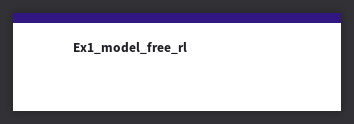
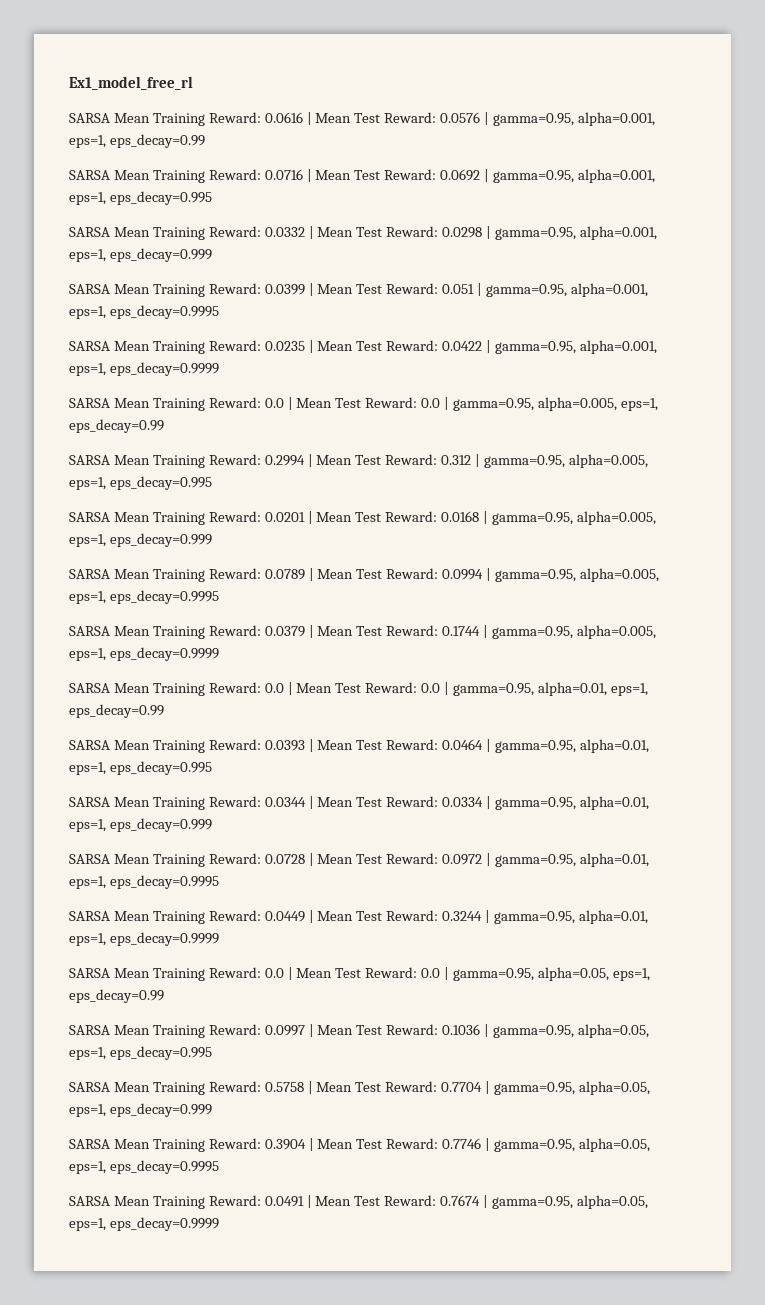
(187, 48) none -> [69,112,655,126] [69,134,205,148] [69,169,655,183] [69,191,212,205] [69,226,657,240] [69,248,212,262] [69,283,648,297] [69,305,219,319] [69,340,657,354] [69,362,219,376] [69,397,658,411] [69,419,164,433] [69,454,648,468] [69,476,212,490] [69,511,656,525] [69,533,212,547] [69,568,659,582] [69,590,219,604] [69,625,656,639] [69,647,219,661] [69,682,648,696] [69,704,164,718] [69,739,649,753] [69,761,212,775] [69,796,649,810] [69,818,212,832] [69,853,649,867] [69,875,219,889] [69,910,648,924] [69,932,219,946] [69,967,650,981] [69,989,164,1003] [69,1024,649,1038] [69,1046,212,1060] [69,1081,650,1095] [69,1103,212,1117] [69,1138,650,1152] [69,1160,219,1174] [69,1195,648,1209] [69,1217,219,1231] // SARSA Mean Training Reward: 0.0616 | Mean Test Reward: 0.0576 | gamma=0.95, alpha=0.001, eps=1, eps_decay=0.99 // SARSA Mean Training Reward: 0.0716 | Mean Test Reward: 0.0692 | gamma=0.95, alpha=0.001, eps=1, eps_decay=0.995 // SARSA Mean Training Reward: 0.0332 | Mean Test Reward: 0.0298 | gamma=0.95, alpha=0.001, eps=1, eps_decay=0.999 // SARSA Mean Training Reward: 0.0399 | Mean Test Reward: 0.051 | gamma=0.95, alpha=0.001, eps=1, eps_decay=0.9995 // SARSA Mean Training Reward: 0.0235 | Mean Test Reward: 0.0422 | gamma=0.95, alpha=0.001, eps=1, eps_decay=0.9999 // SARSA Mean Training Reward: 0.0 | Mean Test Reward: 0.0 | gamma=0.95, alpha=0.005, eps=1, eps_decay=0.99 // SARSA Mean Training Reward: 0.2994 | Mean Test Reward: 0.312 | gamma=0.95, alpha=0.005, eps=1, eps_decay=0.995 // SARSA Mean Training Reward: 0.0201 | Mean Test Reward: 0.0168 | gamma=0.95, alpha=0.005, eps=1, eps_decay=0.999 // SARSA Mean Training Reward: 0.0789 | Mean Test Reward: 0.0994 | gamma=0.95, alpha=0.005, eps=1, eps_decay=0.9995 // SARSA Mean Training Reward: 0.0379 | Mean Test Reward: 0.1744 | gamma=0.95, alpha=0.005, eps=1, eps_decay=0.9999 // SARSA Mean Training Reward: 0.0 | Mean Test Reward: 0.0 | gamma=0.95, alpha=0.01, eps=1, eps_decay=0.99 // SARSA Mean Training Reward: 0.0393 | Mean Test Reward: 0.0464 | gamma=0.95, alpha=0.01, eps=1, eps_decay=0.995 // SARSA Mean Training Reward: 0.0344 | Mean Test Reward: 0.0334 | gamma=0.95, alpha=0.01, eps=1, eps_decay=0.999 // SARSA Mean Training Reward: 0.0728 | Mean Test Reward: 0.0972 | gamma=0.95, alpha=0.01, eps=1, eps_decay=0.9995 // SARSA Mean Training Reward: 0.0449 | Mean Test Reward: 0.3244 | gamma=0.95, alpha=0.01, eps=1, eps_decay=0.9999 // SARSA Mean Training Reward: 0.0 | Mean Test Reward: 0.0 | gamma=0.95, alpha=0.05, eps=1, eps_decay=0.99 // SARSA Mean Training Reward: 0.0997 | Mean Test Reward: 0.1036 | gamma=0.95, alpha=0.05, eps=1, eps_decay=0.995 // SARSA Mean Training Reward: 0.5758 | Mean Test Reward: 0.7704 | gamma=0.95, alpha=0.05, eps=1, eps_decay=0.999 // SARSA Mean Training Reward: 0.3904 | Mean Test Reward: 0.7746 | gamma=0.95, alpha=0.05, eps=1, eps_decay=0.9995 // SARSA Mean Training Reward: 0.0491 | Mean Test Reward: 0.7674 | gamma=0.95, alpha=0.05, eps=1, eps_decay=0.9999

